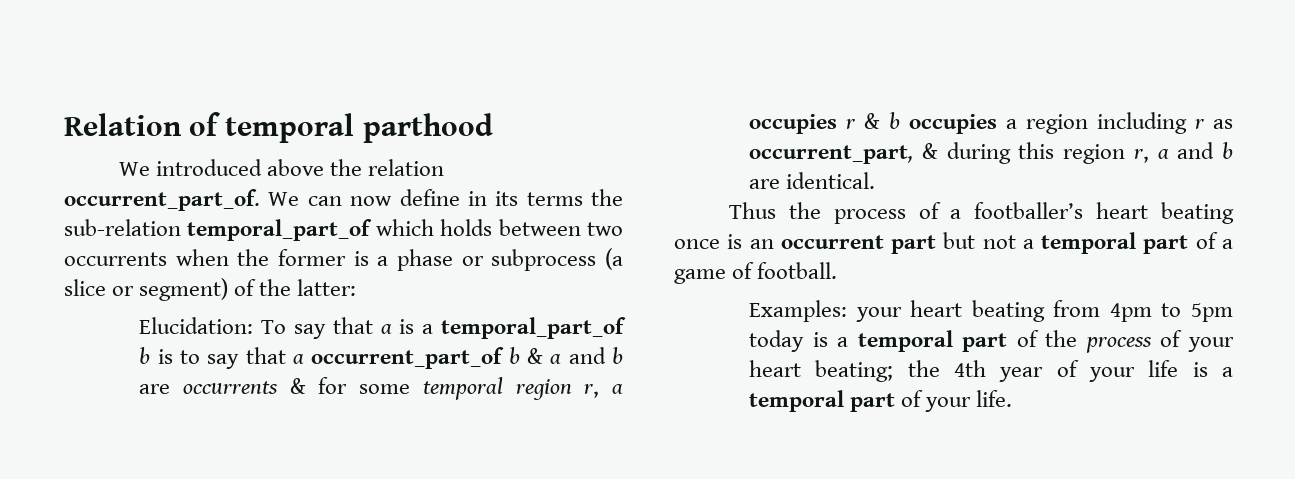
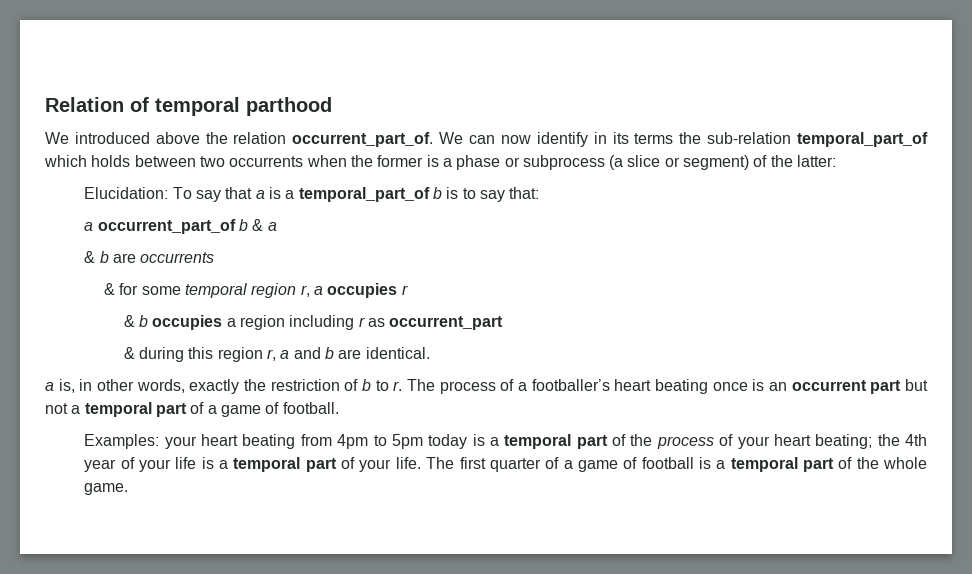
[399,189,460,206] define -> [536,132,588,147] identify
[245,347,286,364] that -> [509,187,540,199] that: //
[568,347,606,364] and -> [84,251,96,263] // &
(278, 387) none -> (215, 257) //
(857, 124) none -> (408, 290) //
[749,145,914,164] occurrent_part, -> [389,316,504,330] occurrent_part //
[729,202,821,219] Thus the -> [45,379,436,394] a is, in other words, exactly the restriction of b to r. The
(1013, 398) none -> [426,457,928,472] [84,483,129,495] The first quarter of a game of football is a temporal part of the whole game.

